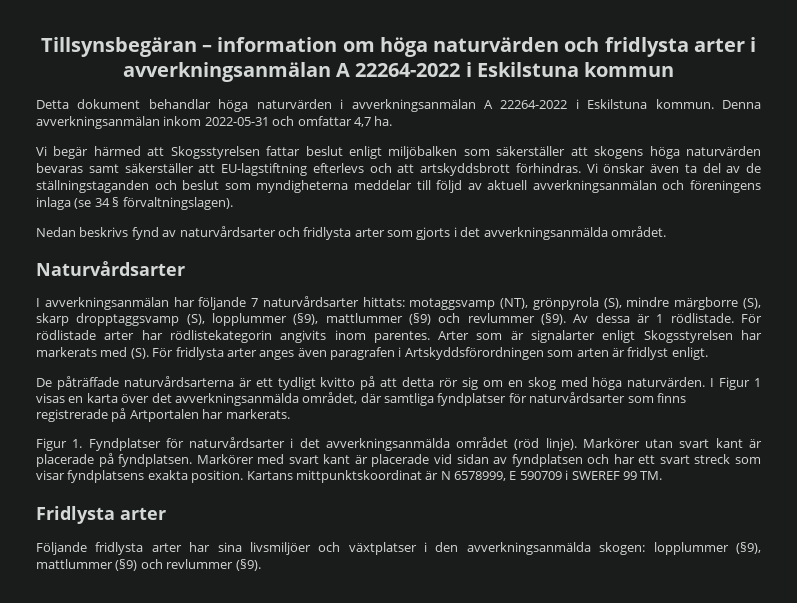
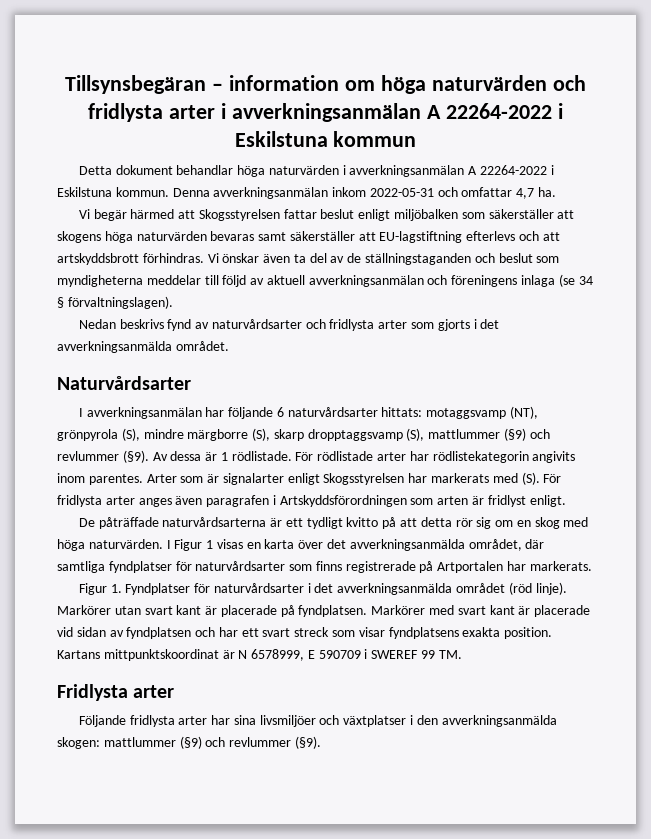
[251,298,259,307] 7 -> [276,407,284,417] 6
[212,313,319,326] lopplummer (§9), -> (425, 434) none
[653,542,761,555] lopplummer (§9), -> (100, 743) none

